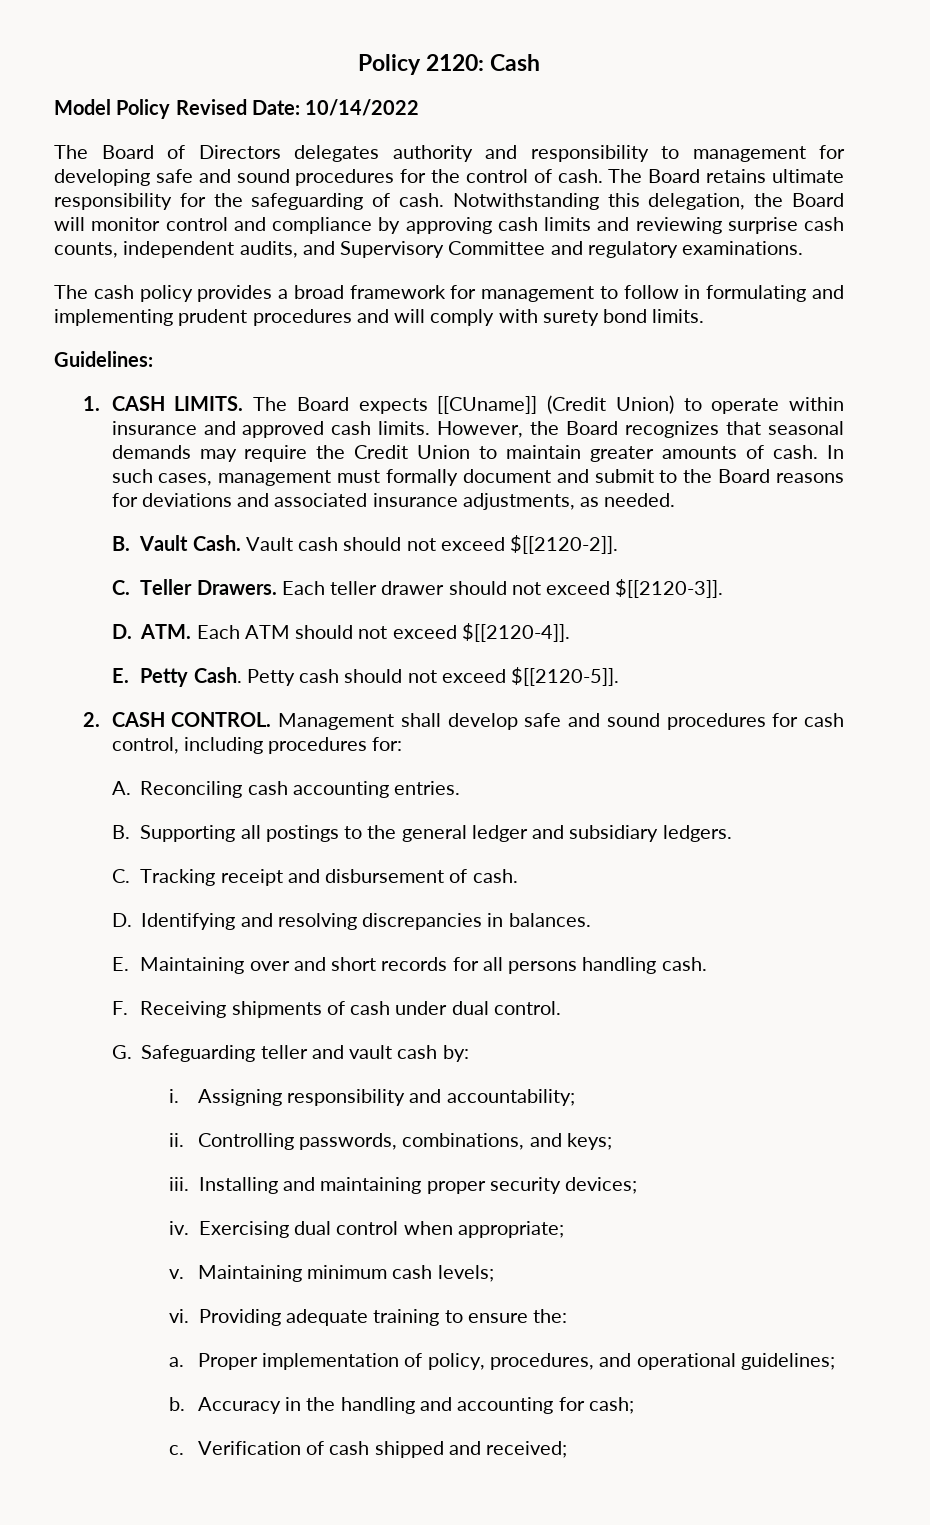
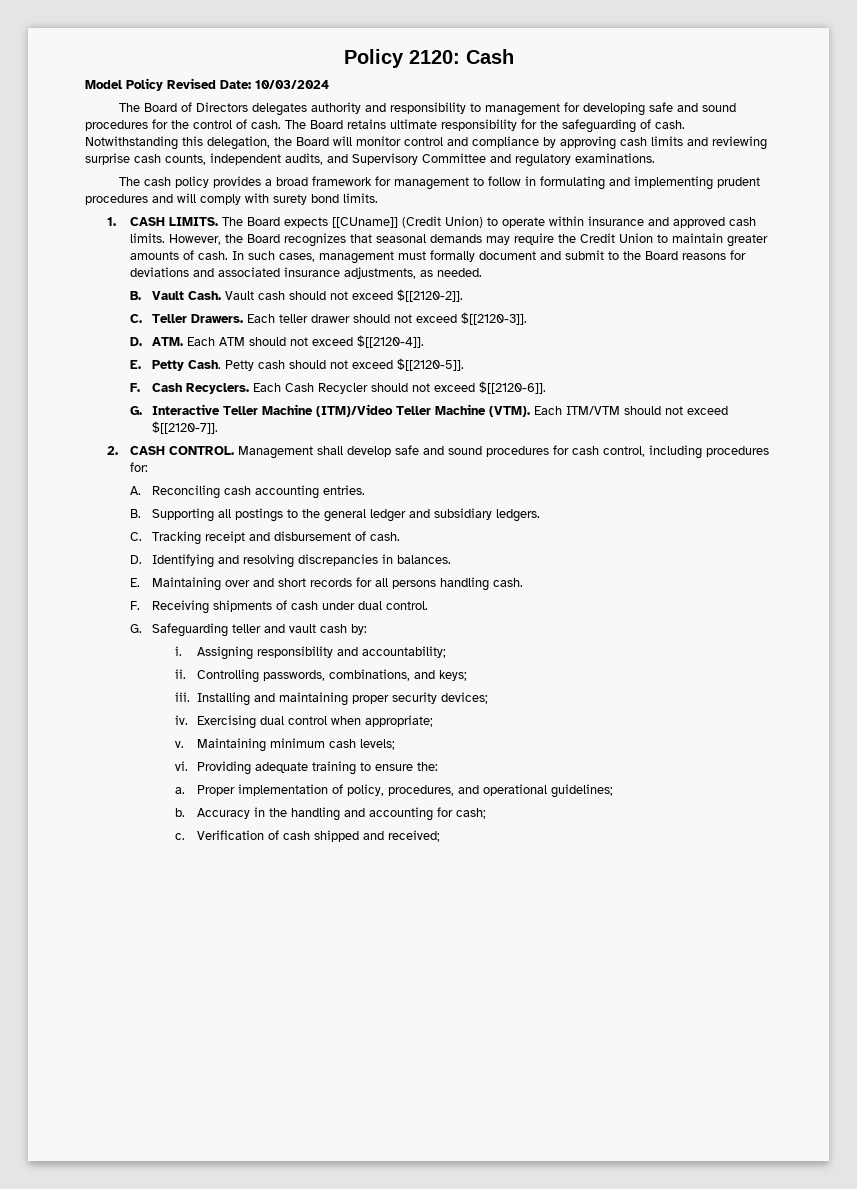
[305,99,420,116] 10/14/2022 -> [255,80,329,89] 10/03/2024
[54,351,153,367] // Guidelines: -> (378, 198) none
(620, 676) none -> [129,381,547,394] [129,404,729,417] [152,421,219,434] // F. Cash Recyclers. Each Cash Recycler should not exceed $[[2120-6]]. // G. Interactive Teller Machine (ITM)/Video Teller Machine (VTM). Each ITM/VTM should not exceed $[[2120-7]].

